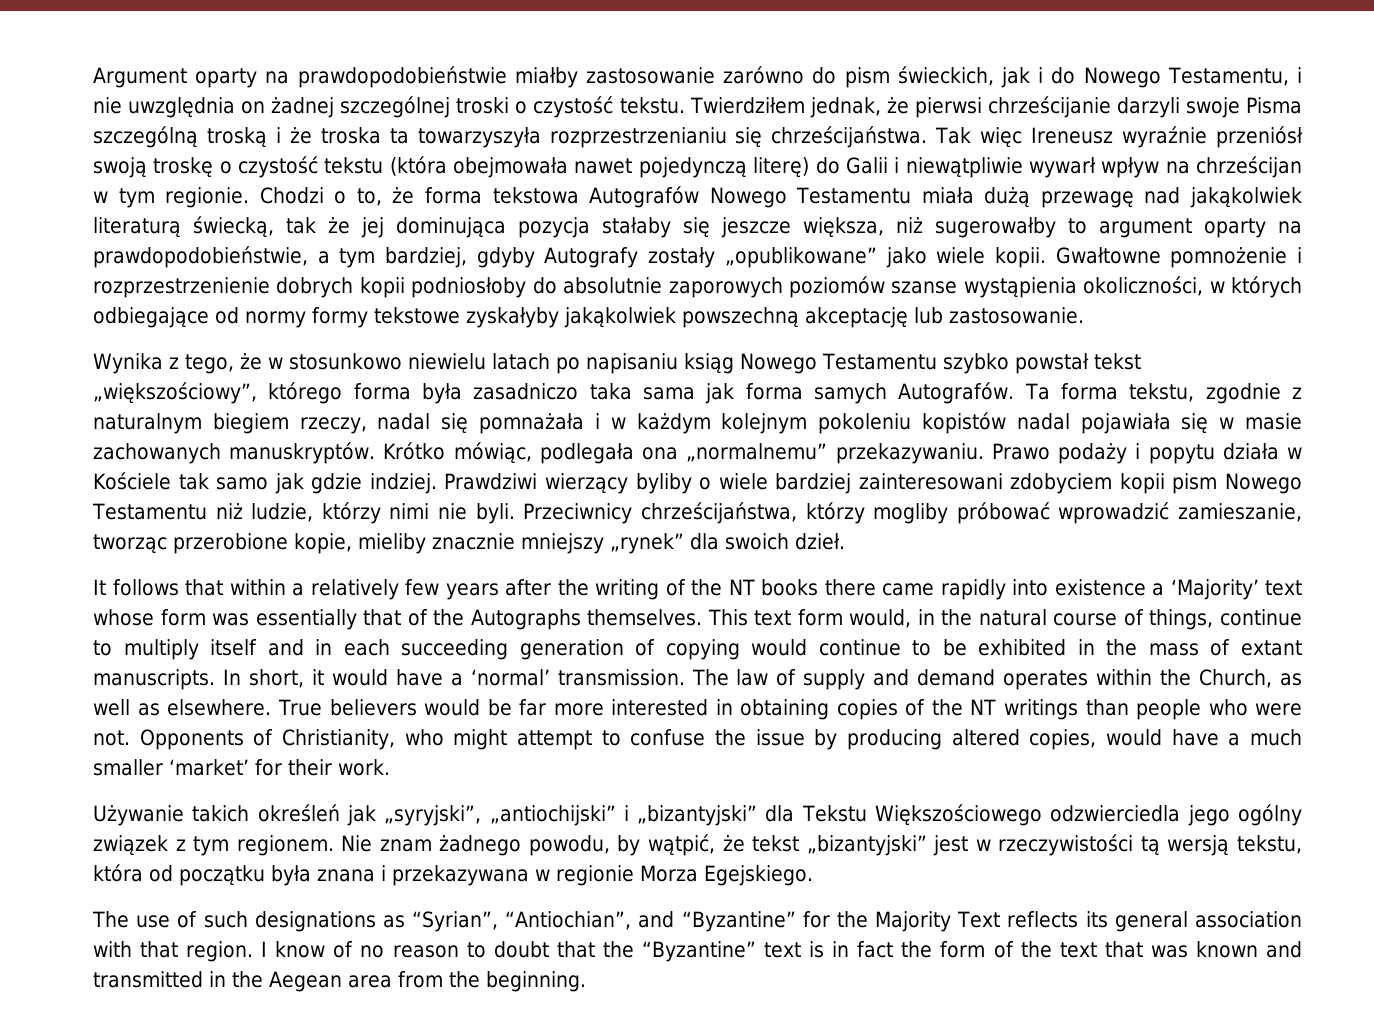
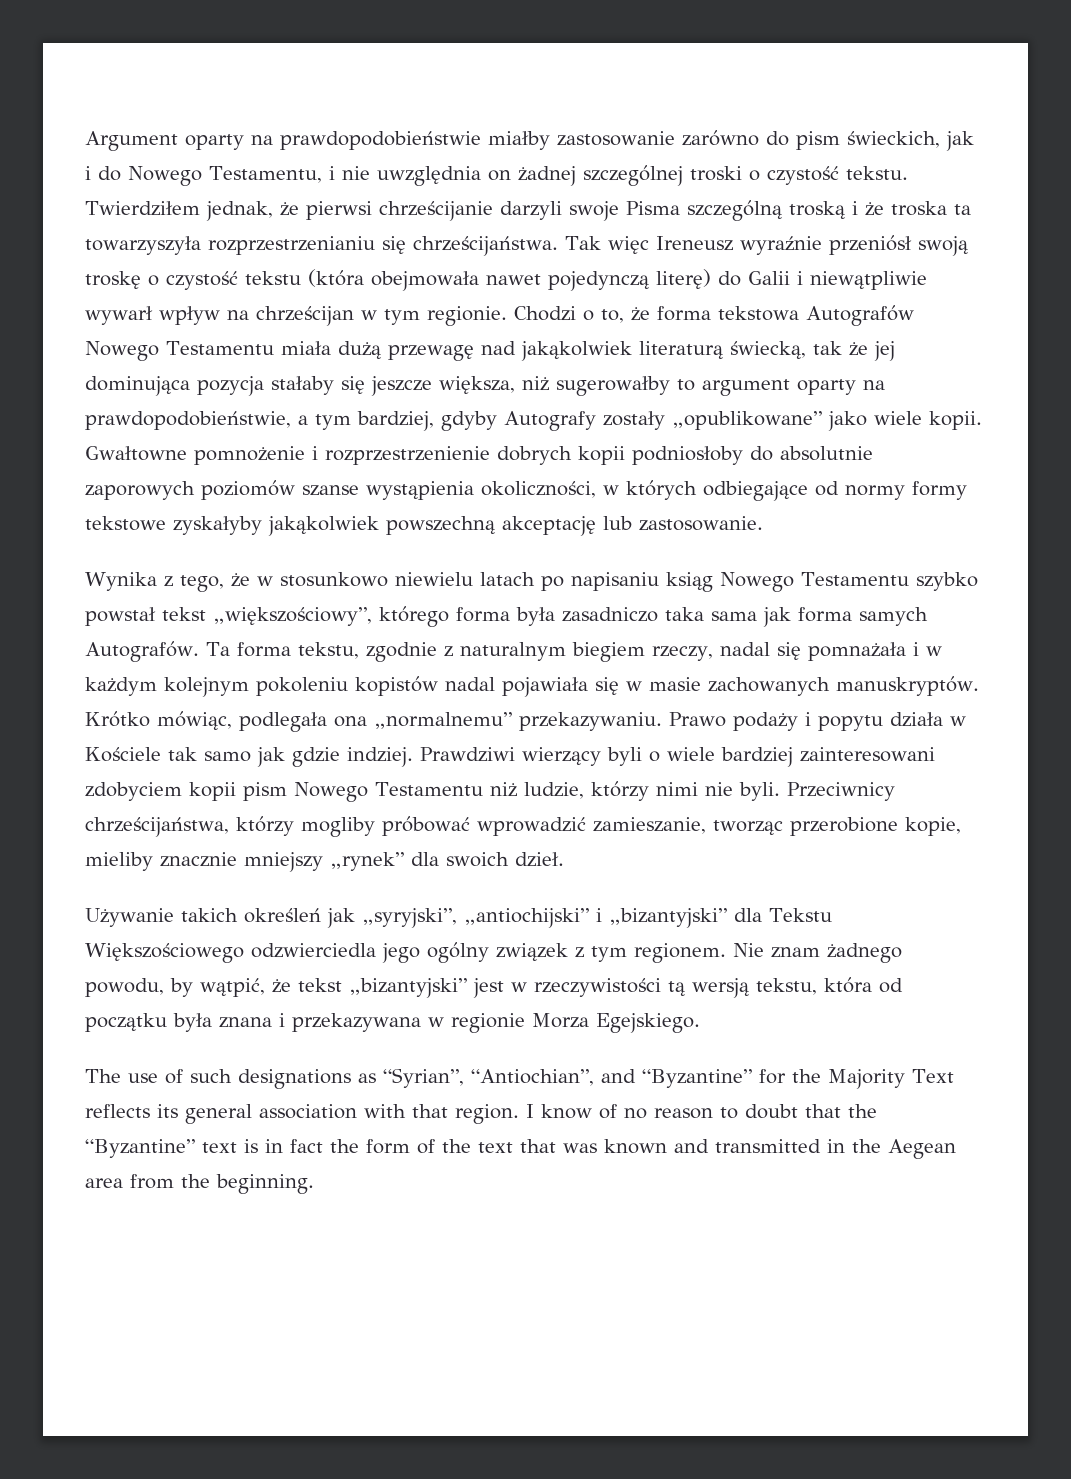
[635,473,692,494] byliby -> [607,747,642,766] byli
[93,579,1302,600] [93,609,1302,630] [93,639,1302,660] [93,669,1303,690] [93,699,1302,720] [93,729,1302,750] [93,759,390,776] // It follows that within a relatively few years after the writing of the NT books there came rapidly into existence a ‘Majority’ text whose form was essentially that of the Autographs themselves. This text form would, in the natural course of things, continue to multiply itself and in each succeeding generation of copying would continue to be exhibited in the mass of extant manuscripts. In short, it would have a ‘normal’ transmission. The law of supply and demand operates within the Church, as well as elsewhere. True believers would be far more interested in obtaining copies of the NT writings than people who were not. Opponents of Christianity, who might attempt to confuse the issue by producing altered copies, would have a much smaller ‘market’ for their work. -> (564, 859) none

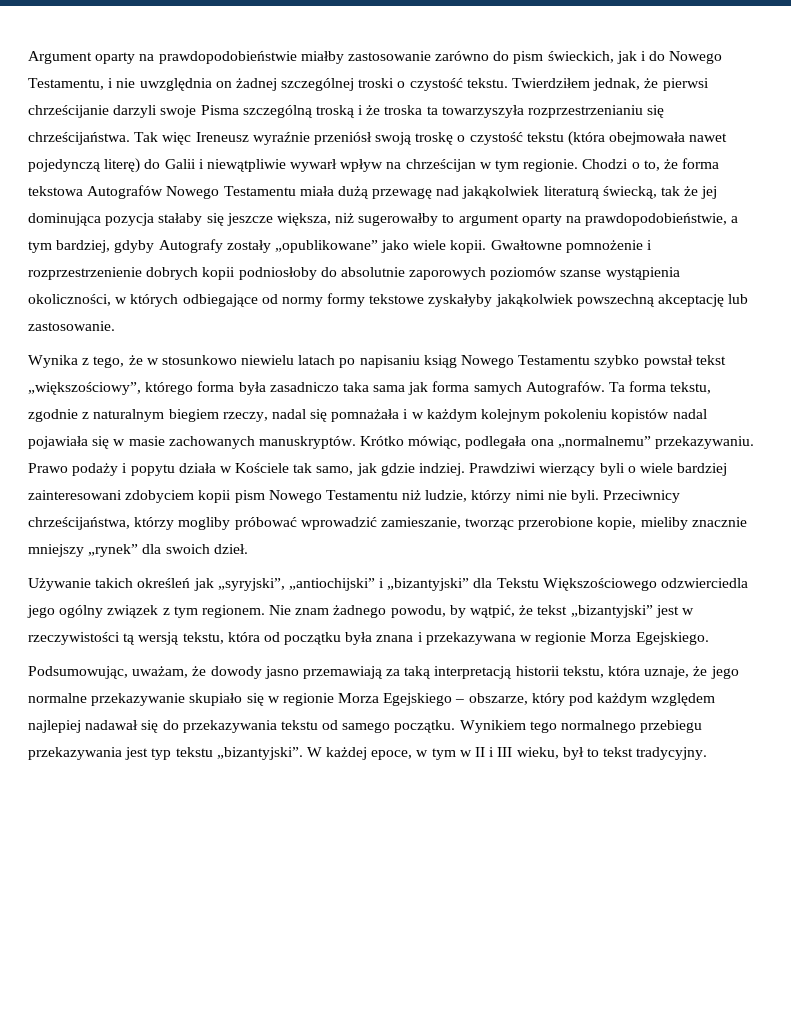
[204,751,251,762] samo -> [316,466,354,475] samo,
[85,1068,954,1089] [85,1104,877,1124] [85,1139,956,1159] [85,1174,314,1194] The use of such designations as “Syrian”, “Antiochian”, and “Byzantine” for the Majority Text reflects its general association with that region. I know of no reason to doubt that the “Byzantine” text is in fact the form of the text that was known and transmitted in the Aegean area from the beginning. -> [28,666,739,679] [28,693,716,706] [28,720,703,733] [28,747,708,760] Podsumowując, uważam, że dowody jasno przemawiają za taką interpretacją historii tekstu, która uznaje, że jego normalne przekazywanie skupiało się w regionie Morza Egejskiego – obszarze, który pod każdym względem najlepiej nadawał się do przekazywania tekstu od samego początku. Wynikiem tego normalnego przebiegu przekazywania jest typ tekstu „bizantyjski”. W każdej epoce, w tym w II i III wieku, był to tekst tradycyjny.

